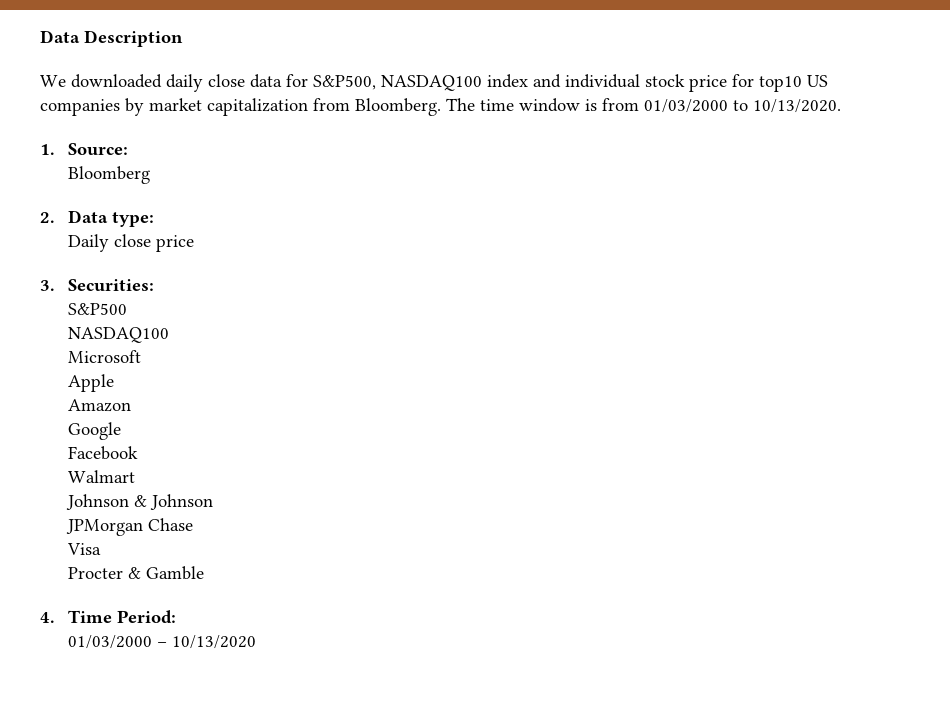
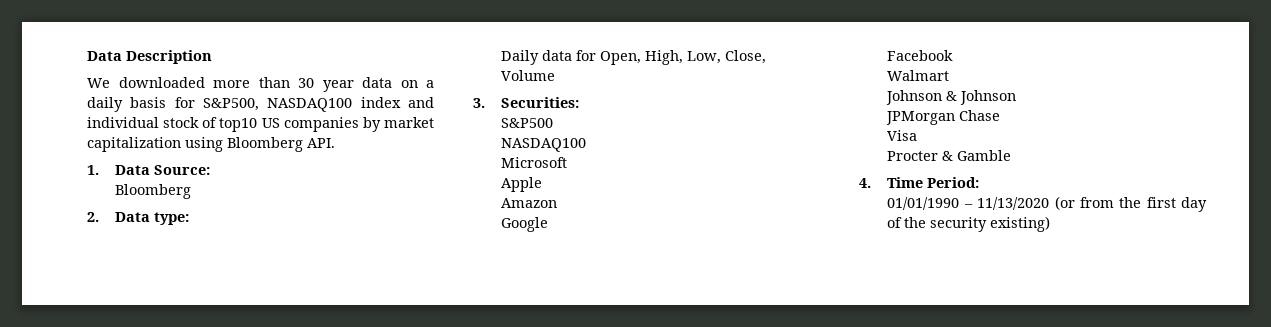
[166,74,282,92] daily close data -> [213,77,434,92] [87,97,167,112] more than 30 year data on a daily basis
[689,74,754,92] price for -> [202,117,218,128] of
[313,98,841,116] from Bloomberg. The time window is from 01/03/2000 to 10/13/2020. -> [185,137,335,152] using Bloomberg API.
(55, 149) none -> [115,165,151,175] Data
[114,234,195,252] close price -> [542,50,767,65] [501,70,556,81] data for Open, High, Low, Close, Volume
[68,635,257,649] 01/03/2000 – 10/13/2020 -> [887,196,1207,212] [887,216,1051,232] 01/01/1990 – 11/13/2020 (or from the first day of the security existing)

